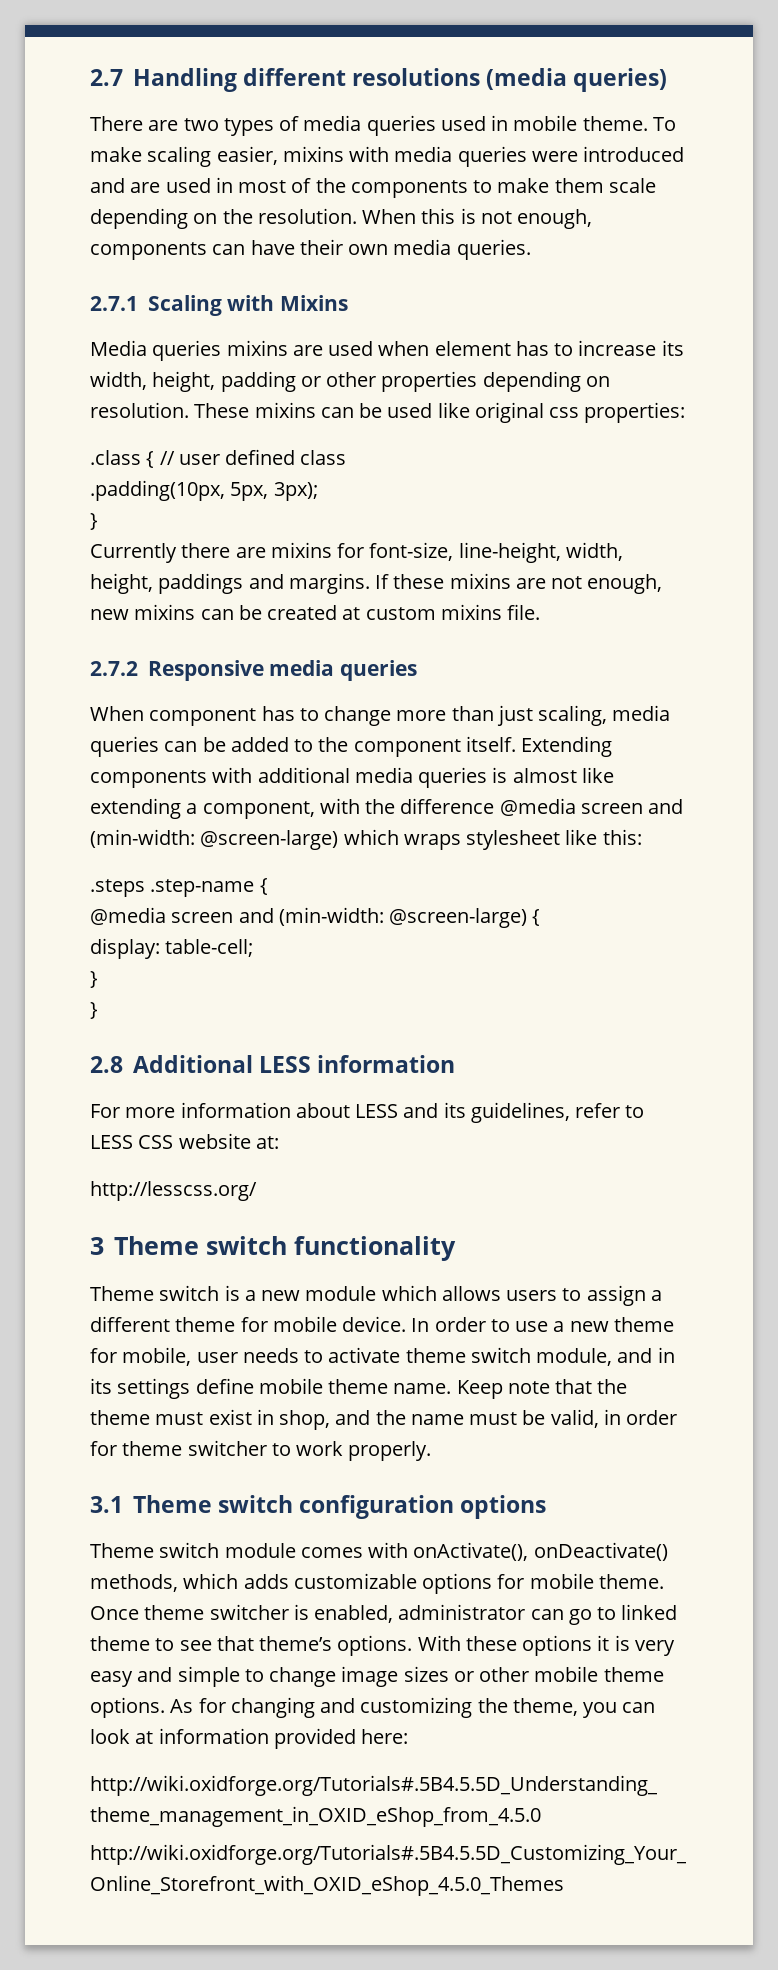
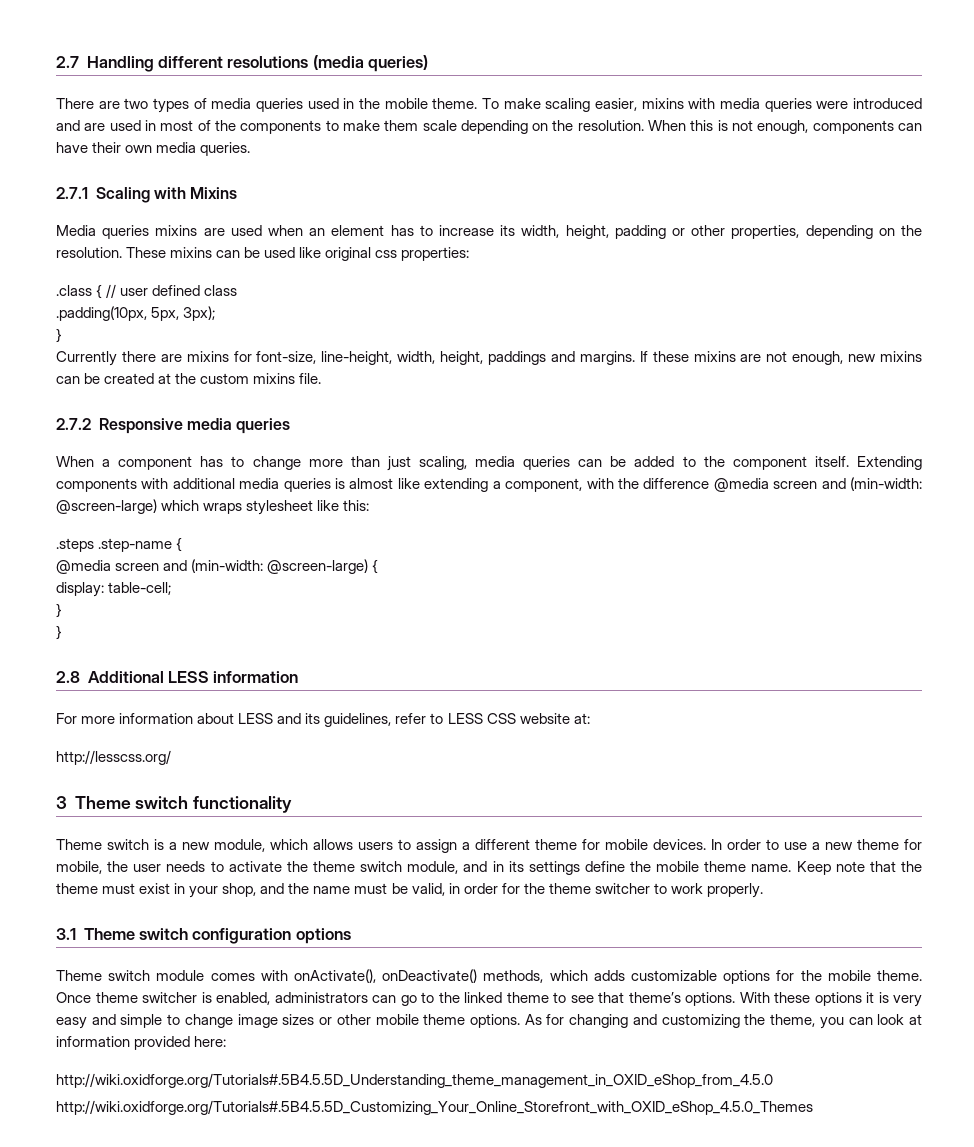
(509, 123) none -> [359,98,380,109] the
(430, 348) none -> [309,228,326,236] an
[381,371,610,392] properties depending on -> [731,225,923,239] properties, depending on the
(361, 613) none -> [175,373,197,384] the
(144, 713) none -> [102,459,111,467] a
[305,1286,377,1301] module -> [214,839,265,852] module,
[342,1316,407,1332] device. -> [653,839,706,850] devices.
(192, 1356) none -> [107,861,129,872] the
(401, 1355) none -> [286,861,308,872] the
(254, 1386) none -> [630,861,652,872] the
(274, 1417) none -> [189,886,219,898] your
(117, 1448) none -> [523,883,545,894] the
(525, 1581) none -> [800,970,822,981] the
[398,1604,526,1620] administrator -> [274,992,368,1003] administrators
(617, 1613) none -> [438,992,460,1003] the

